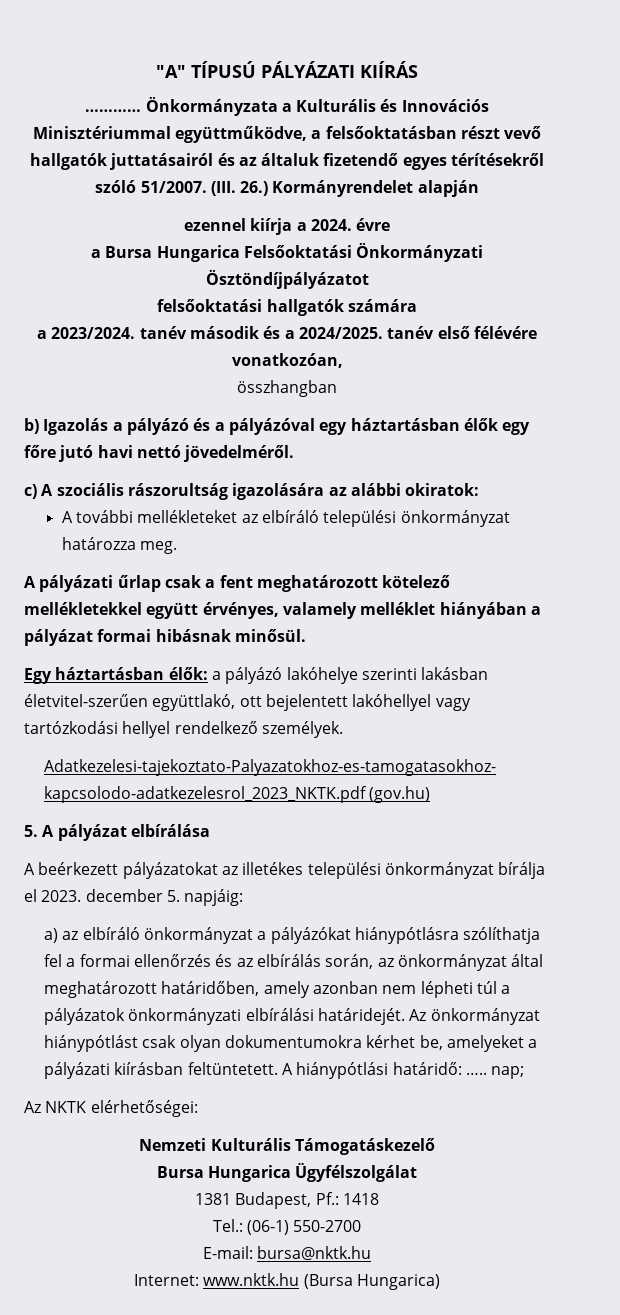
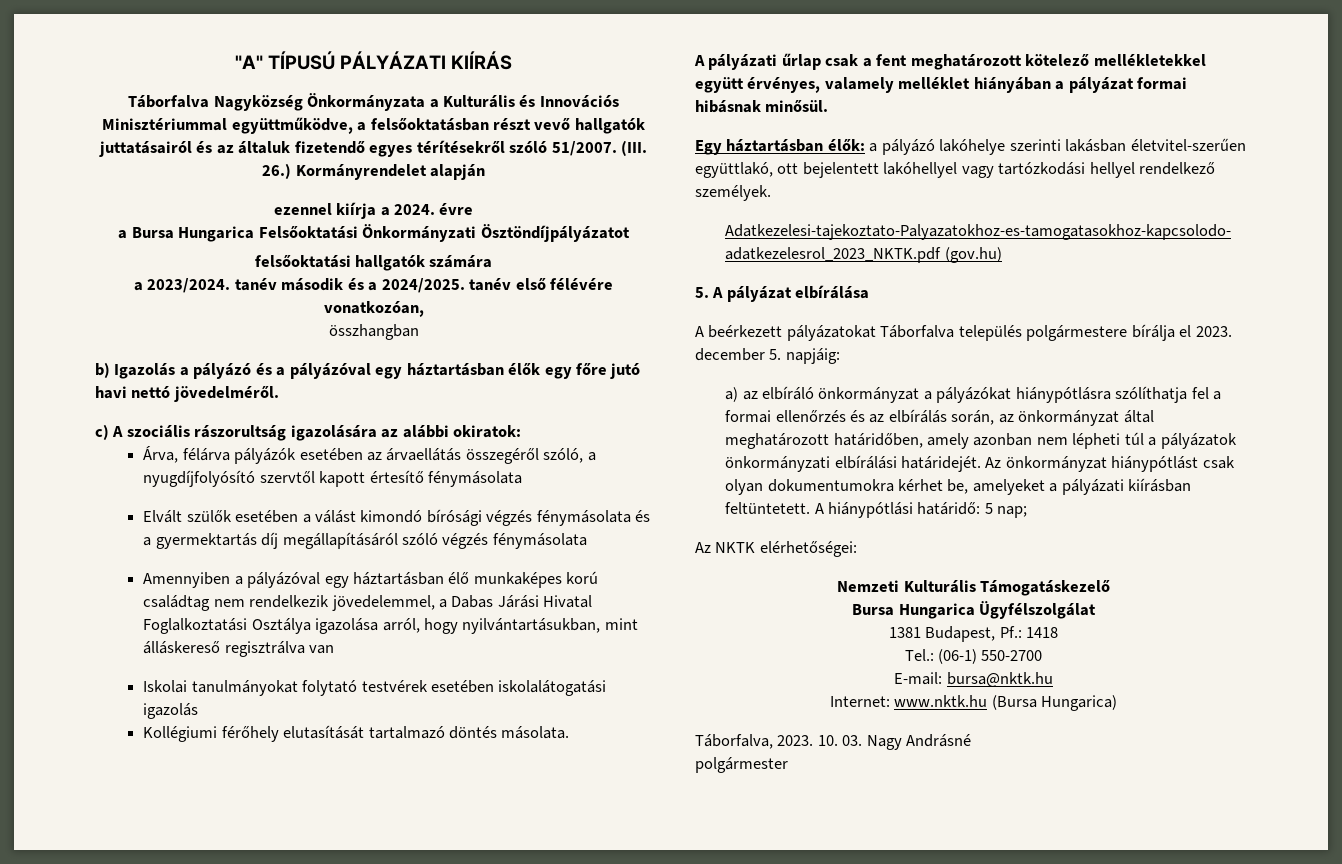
[85,109,142,112] ………… -> [128,95,303,111] Táborfalva Nagyközség
[61,510,510,527] [61,537,177,554] A további mellékleteket az elbíráló települési önkormányzat határozza meg. -> [143,446,596,464] [143,470,523,487] [143,509,651,526] [143,532,587,549] [143,571,599,588] [143,595,593,611] [143,618,638,634] [143,641,335,657] [143,680,607,696] [143,703,199,719] [143,725,570,742] Árva, félárva pályázók esetében az árvaellátás összegéről szóló, a nyugdíjfolyósító szervtől kapott értesítő fénymásolata // Elvált szülők esetében a válást kimondó bírósági végzés fénymásolata és a gyermektartás díj megállapításáról szóló végzés fénymásolata // Amennyiben a pályázóval egy háztartásban élő munkaképes korú családtag nem rendelkezik jövedelemmel, a Dabas Járási Hivatal Foglalkoztatási Osztálya igazolása arról, hogy nyilvántartásukban, mint álláskereső regisztrálva van // Iskolai tanulmányokat folytató testvérek esetében iskolalátogatási igazolás // Kollégiumi férőhely elutasítását tartalmazó döntés másolata.
[221,862,494,879] az illetékes települési önkormányzat -> [880,325,1128,341] Táborfalva település polgármestere
[465,1072,487,1075] ….. -> [984,503,993,514] 5
(440, 1282) none -> [695,734,972,750] [695,757,788,773] // Táborfalva, 2023. 10. 03. Nagy Andrásné // polgármester

